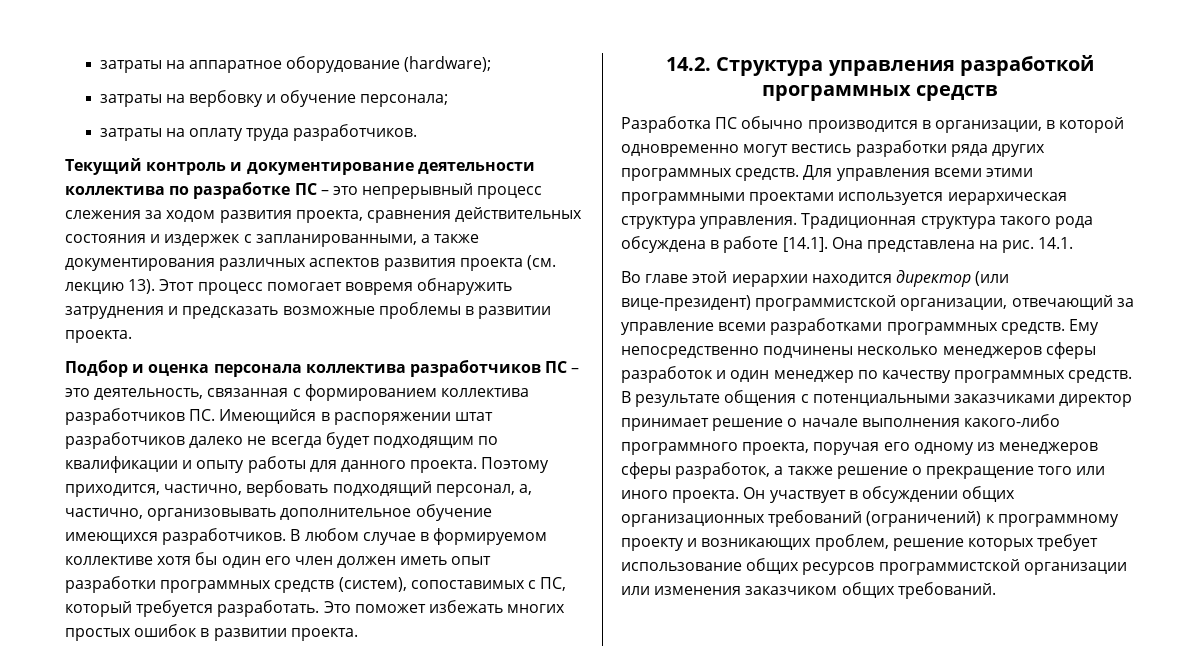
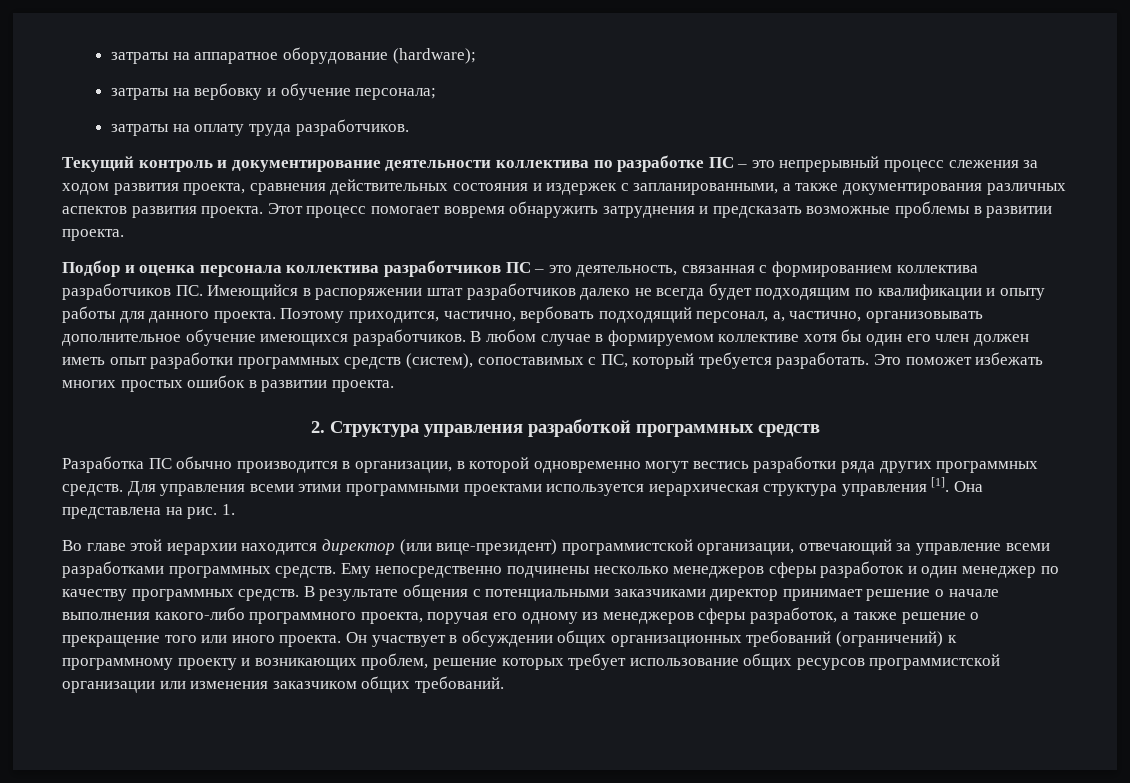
[459,255,556,271] [65,279,156,294] проекта (см. лекцию 13). -> [201,206,264,218] проекта.
[666,57,712,71] 14.2. -> [310,421,325,433] 2.
[700,213,1093,229] [621,236,828,253] управления. Традиционная структура такого рода обсуждена в работе [14.1]. -> [841,477,950,496] управления [1].
[1038,237,1074,249] 14.1. -> [221,504,235,515] 1.

